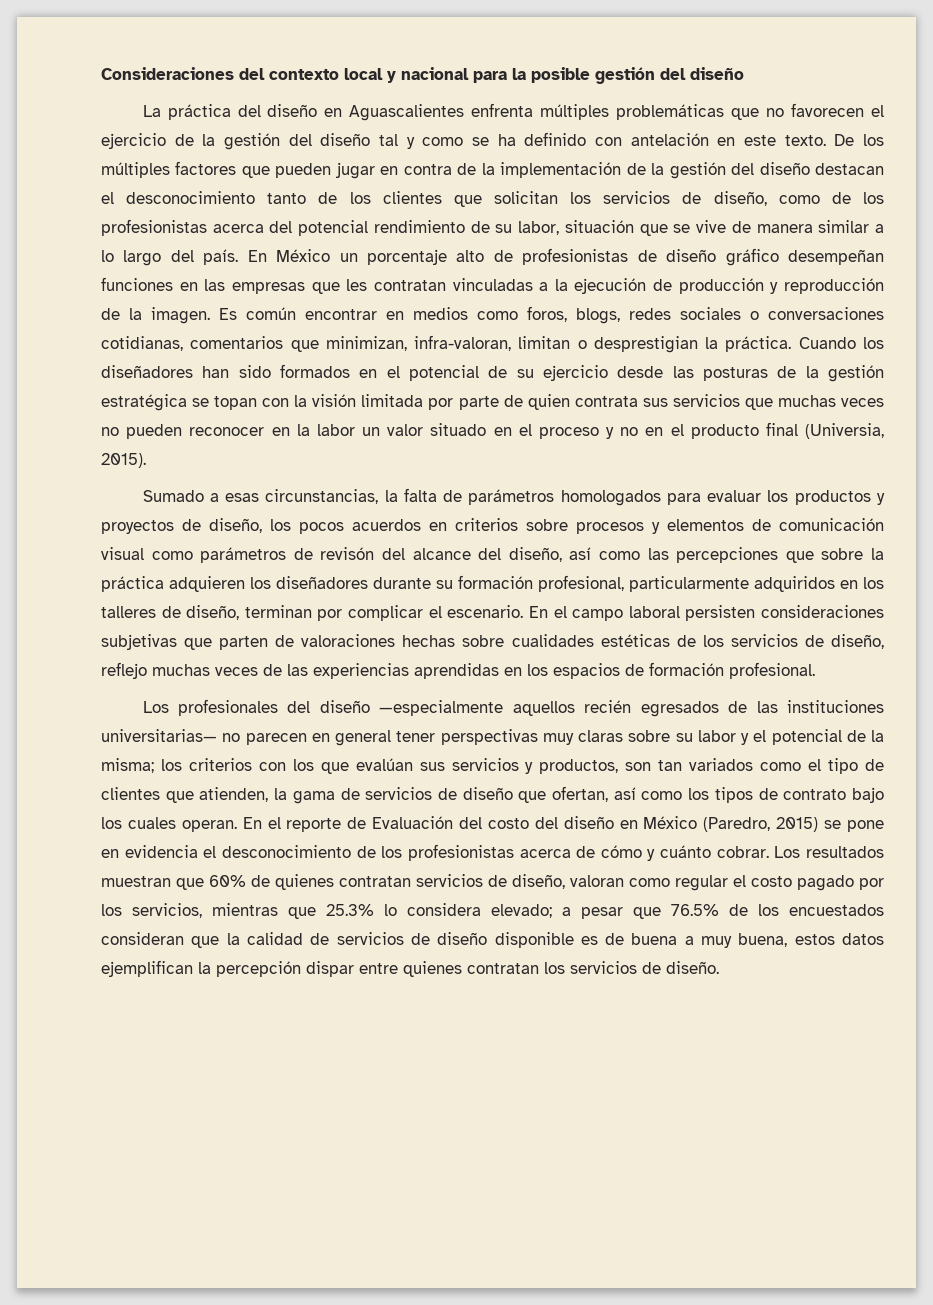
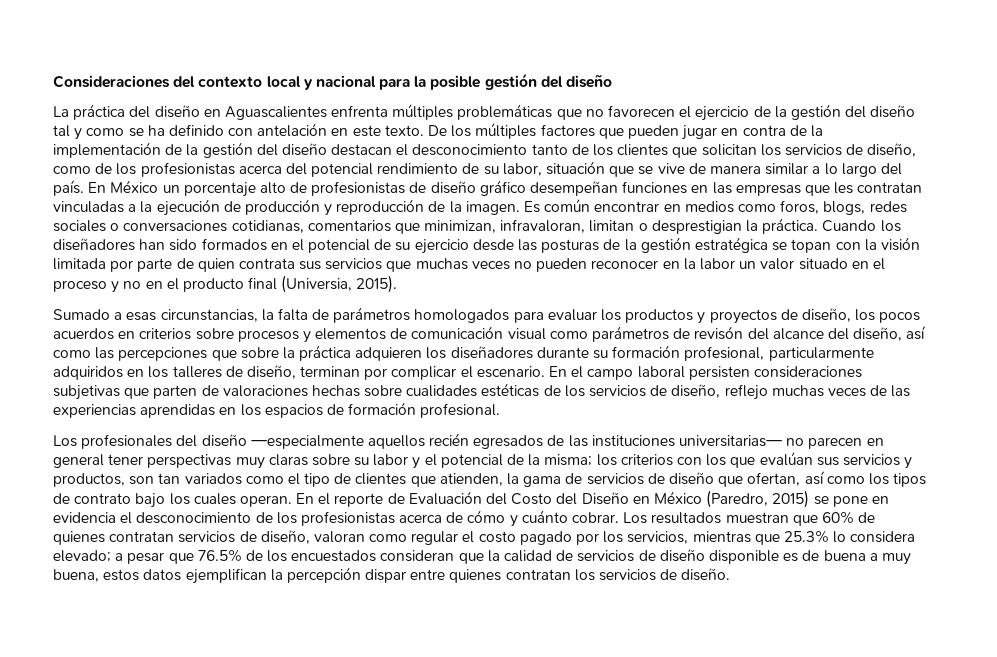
[414,335,512,351] infra-valoran, -> [500,219,586,233] infravaloran,
[487,816,614,829] costo del diseño -> [511,492,629,505] Costo del Diseño

